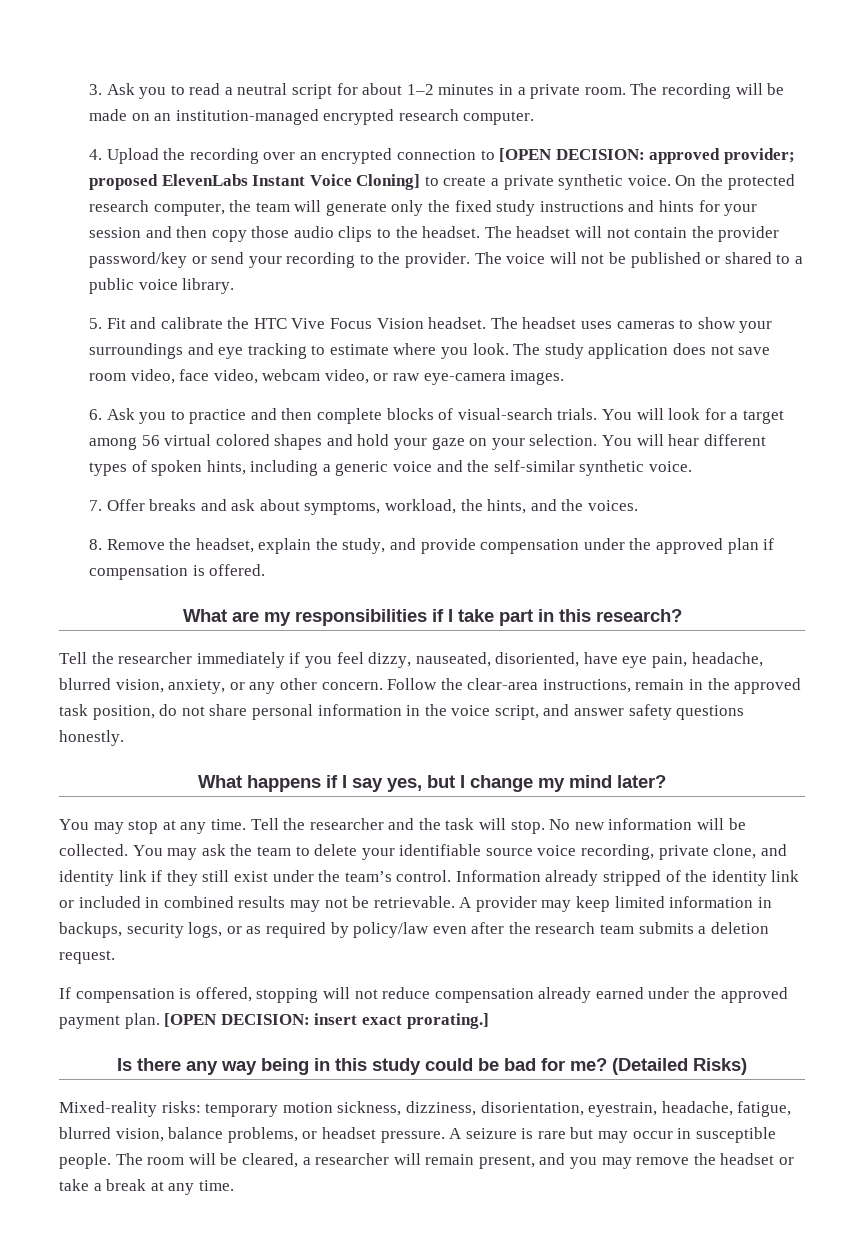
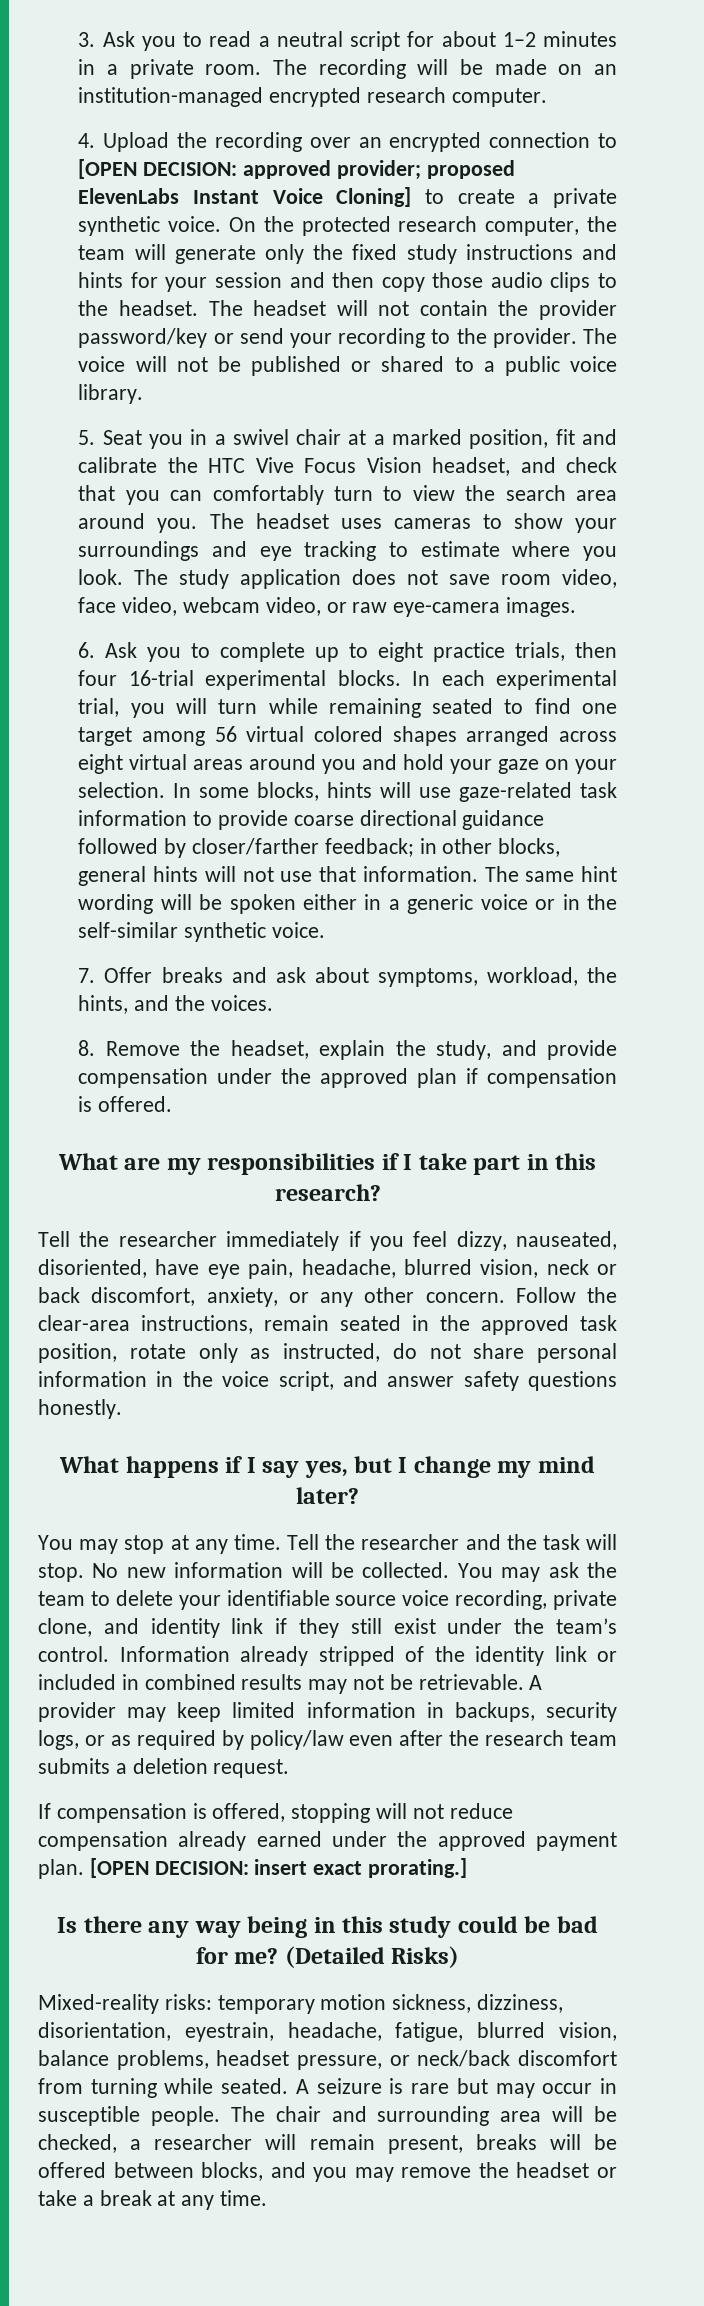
[106,318,126,329] Fit -> [102,429,575,449] Seat you in a swivel chair at a marked position, fit
[428,317,487,329] headset. -> [432,457,617,476] [78,485,617,505] [78,513,198,533] headset, and check that you can comfortably turn to view the search area around you.
[189,408,739,424] practice and then complete blocks of visual-search trials. You will look for a -> [220,642,617,662] [78,670,617,690] [78,698,617,718] complete up to eight practice trials, then four 16-trial experimental blocks. In each experimental trial, you will turn while remaining seated to find one
(323, 442) none -> [466,726,617,746] [78,754,357,774] arranged across eight virtual areas around you
[602,434,766,446] [88,460,319,476] You will hear different types of spoken hints, including -> [173,782,617,802] [78,810,545,830] [78,838,561,858] [78,866,618,886] [78,894,382,914] In some blocks, hints will use gaze-related task information to provide coarse directional guidance followed by closer/farther feedback; in other blocks, general hints will not use that information. The same hint wording will be spoken either in
[436,460,463,472] and -> [535,894,580,910] or in
(164, 686) none -> [546,1259,617,1275] [38,1287,196,1306] neck or back discomfort,
(685, 684) none -> [340,1315,401,1331] seated
(155, 712) none -> [129,1343,380,1363] rotate only as instructed,
[302,1127,445,1143] or headset pressure. -> [216,2050,617,2070] [38,2078,289,2098] headset pressure, or neck/back discomfort from turning while seated.
[147,1153,298,1168] room will be cleared, -> [275,2106,617,2126] [38,2134,117,2153] chair and surrounding area will be checked,
(535, 1162) none -> [475,2134,617,2150] [38,2162,264,2181] breaks will be offered between blocks,

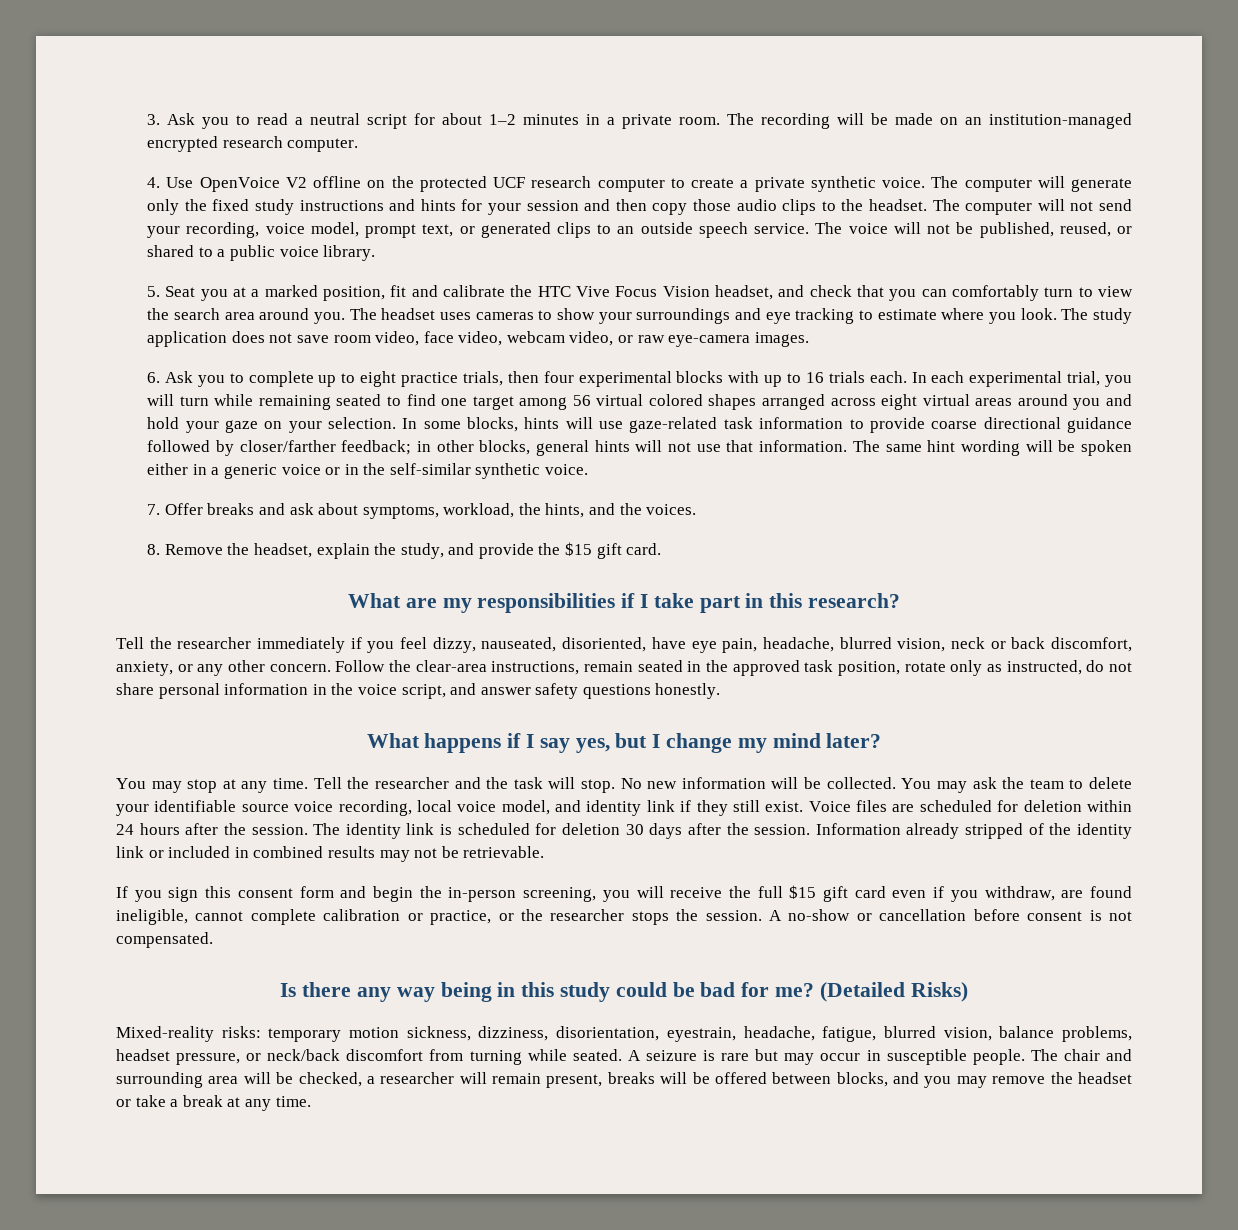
[103,132,617,152] [78,159,515,180] [78,187,412,207] Upload the recording over an encrypted connection to [OPEN DECISION: approved provider; proposed ElevenLabs Instant Voice Cloning] -> [166,176,665,192] Use OpenVoice V2 offline on the protected UCF research computer
[228,216,617,236] [78,245,126,260] On the protected research computer, the team -> [931,176,1032,192] The computer
[253,300,617,320] [78,328,577,348] headset will not contain the provider password/key or send your recording to the provider. -> [965,199,1133,215] [147,222,810,238] computer will not send your recording, voice model, prompt text, or generated clips to an outside speech service.
[251,356,342,376] published -> [979,222,1111,238] published, reused,
[190,429,342,445] in a swivel chair -> (228, 295) none
[128,670,401,690] 16-trial experimental blocks. -> [578,371,907,387] experimental blocks with up to 16 trials each.
[78,1068,617,1088] [78,1096,173,1112] compensation under the approved plan if compensation is offered. -> [538,542,662,559] the $15 gift card.
[553,1590,617,1610] [38,1618,92,1637] private clone, -> [416,800,550,815] local voice model,
[393,1618,618,1634] [38,1646,109,1662] exist under the team’s control. -> [765,800,1133,812] [116,823,811,839] exist. Voice files are scheduled for deletion within 24 hours after the session. The identity link is scheduled for deletion 30 days after the session.
[529,1675,543,1690] [38,1702,618,1722] [38,1730,617,1750] [38,1758,290,1778] [38,1803,513,1823] [38,1831,617,1851] [38,1858,468,1879] A provider may keep limited information in backups, security logs, or as required by policy/law even after the research team submits a deletion request. // If compensation is offered, stopping will not reduce compensation already earned under the approved payment plan. [OPEN DECISION: insert exact prorating.] -> [116,885,1133,902] [116,909,1132,925] [116,932,213,948] // If you sign this consent form and begin the in-person screening, you will receive the full $15 gift card even if you withdraw, are found ineligible, cannot complete calibration or practice, or the researcher stops the session. A no-show or cancellation before consent is not compensated.

